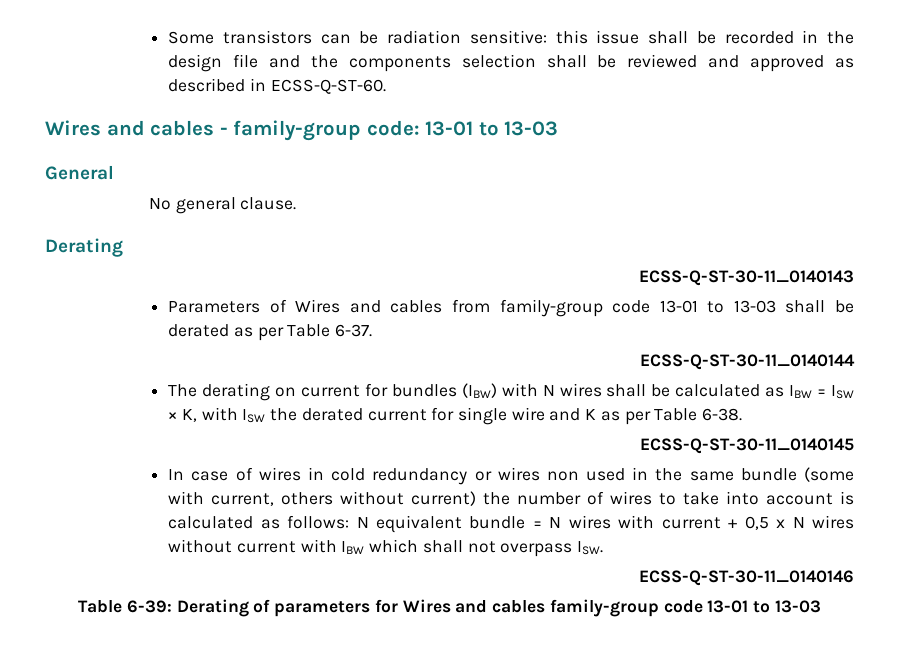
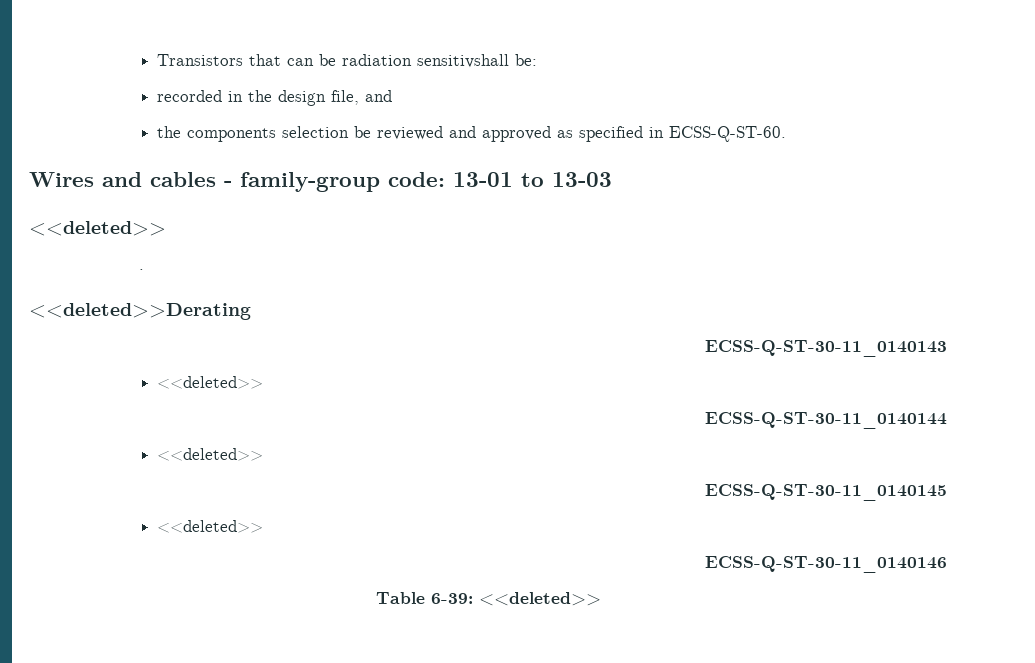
[168,30,312,44] Some transistors -> [156,54,281,66] Transistors that
[469,30,716,44] sensitive: this issue shall be -> [416,54,537,68] sensitivshall be: //
[233,54,300,68] file and -> [330,90,392,105] file, and //
[546,55,587,68] shall -> (349, 132) none
[168,78,246,92] described -> [578,126,643,142] specified
[45,165,114,180] [148,197,297,214] [45,238,123,257] [639,270,854,286] [168,299,854,317] [168,324,373,341] [640,354,855,370] [168,383,854,401] [168,407,743,425] [640,438,854,454] [168,467,854,485] [168,491,855,506] [168,515,854,533] [168,539,603,557] [639,570,854,586] [78,599,821,617] General // No general clause. // Derating // ECSS-Q-ST-30-11_0140143 // Parameters of Wires and cables from family-group code 13-01 to 13-03 shall be derated as per Table 6-37. // ECSS-Q-ST-30-11_0140144 // The derating on current for bundles (IBW) with N wires shall be calculated as IBW = ISW × K, with ISW the derated current for single wire and K as per Table 6-38. // ECSS-Q-ST-30-11_0140145 // In case of wires in cold redundancy or wires non used in the same bundle (some with current, others without current) the number of wires to take into account is calculated as follows: N equivalent bundle = N wires with current + 0,5 x N wires without current with IBW which shall not overpass ISW. // ECSS-Q-ST-30-11_0140146 // Table 6-39: Derating of parameters for Wires and cables family-group code 13-01 to 13-03 -> [29,221,166,236] [138,269,144,270] [29,303,251,320] [705,340,947,357] [156,376,263,389] [705,412,947,429] [156,448,263,461] [705,484,947,501] [156,520,263,533] [705,556,947,573] [375,592,601,606] <<deleted>> // . // <<deleted>>Derating // ECSS-Q-ST-30-11_0140143 // <<deleted>> // ECSS-Q-ST-30-11_0140144 // <<deleted>> // ECSS-Q-ST-30-11_0140145 // <<deleted>> // ECSS-Q-ST-30-11_0140146 // Table 6-39: <<deleted>>

